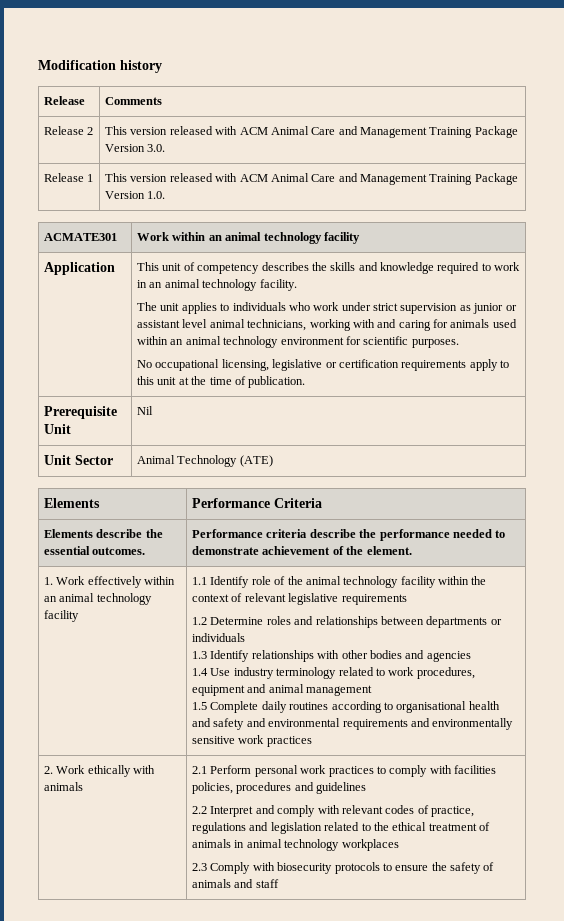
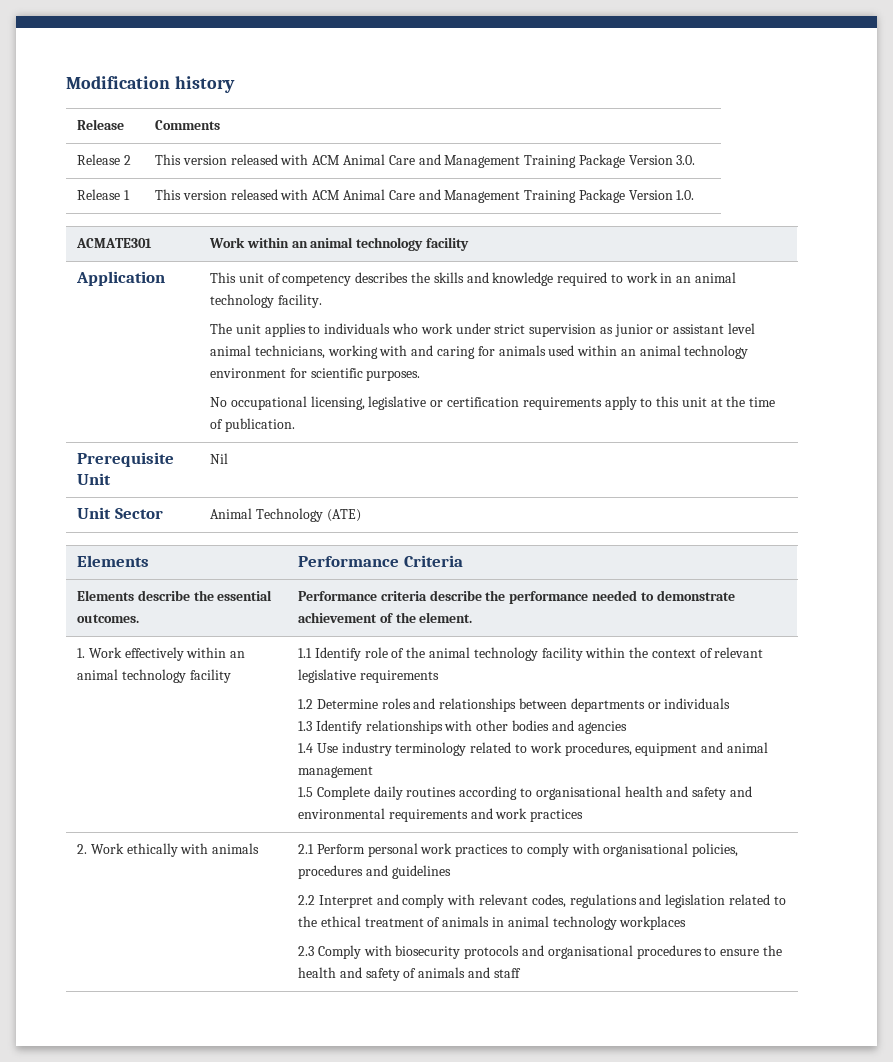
[432,718,514,730] [192,736,236,744] environmentally sensitive -> (493, 813) none
[454,765,497,774] facilities -> [603,843,689,857] organisational
[385,805,475,817] codes of practice, -> [531,894,566,908] codes,
(380, 868) none -> [521,945,702,959] and organisational procedures
(447, 866) none -> [298,967,362,978] health and

